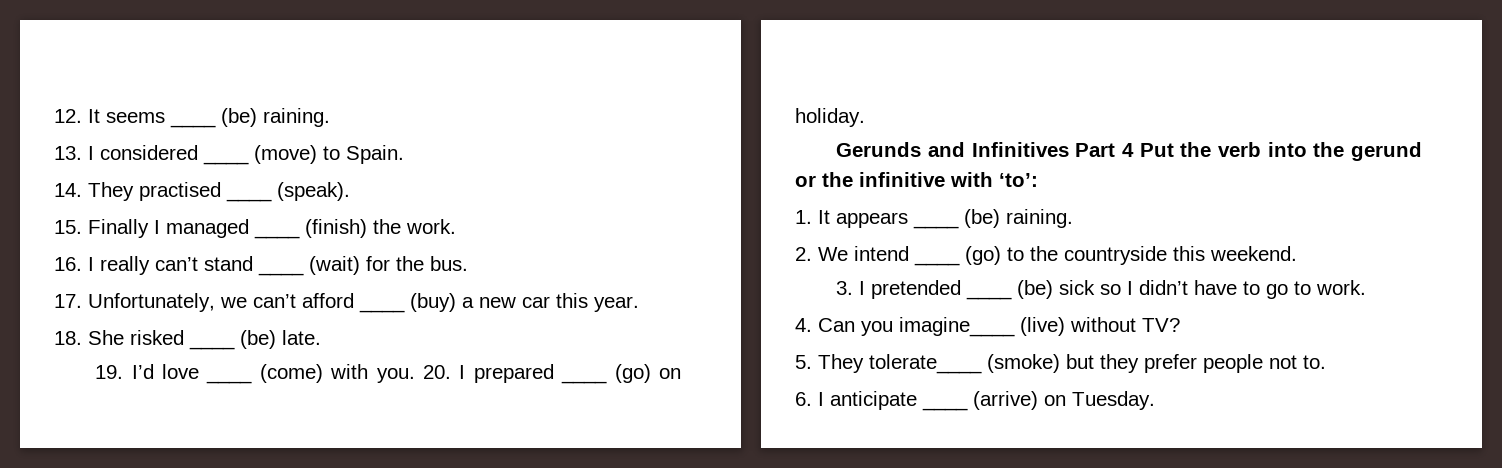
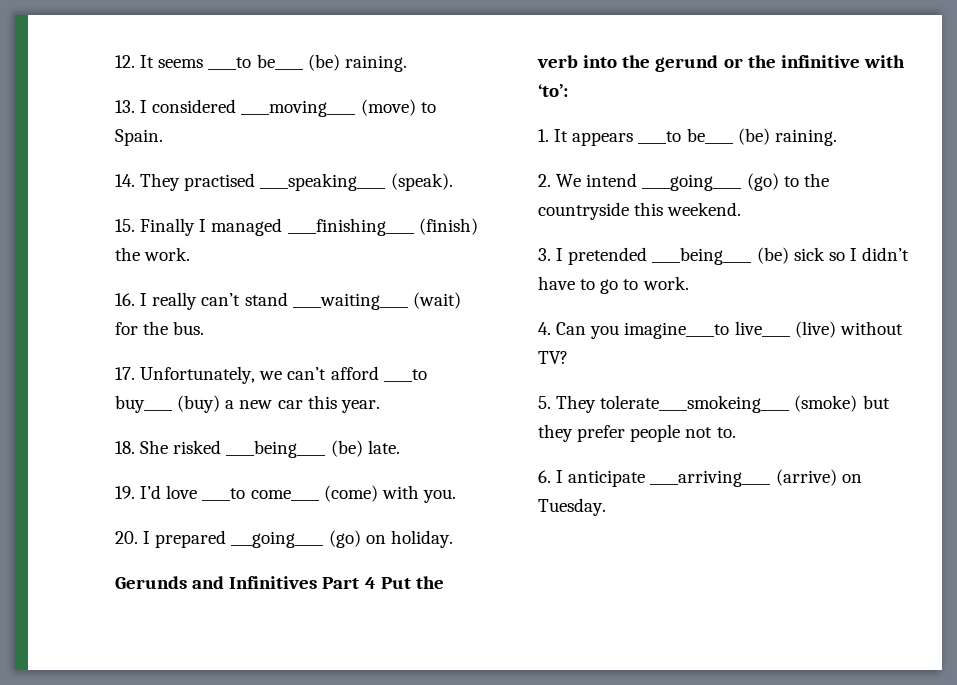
[170,123,216,128] ____ -> [208,54,304,70] ____to be____
[203,160,249,165] ____ -> [241,100,357,117] ____moving____
[226,197,272,202] ____ -> [260,173,387,191] ____speaking____
[254,234,300,239] ____ -> [287,218,415,236] ____finishing____
[258,271,304,276] ____ -> [292,293,409,310] ____waiting____
[359,308,405,313] ____ -> [383,369,427,382] [115,395,173,413] ____to buy____
[189,345,235,350] ____ -> [226,440,327,458] ____being____
[206,379,253,384] ____ -> [202,488,320,501] ____to come____
(415, 375) none -> (456, 496) //
[561,379,608,384] ____ -> [231,531,325,548] ___going____
[913,224,959,229] ____ -> [638,128,734,144] ____to be____
[914,261,960,266] ____ -> [642,174,743,191] ____going____
[966,295,1013,300] ____ -> [652,247,753,265] ____being____
[899,317,1015,337] imagine____ -> [624,321,791,339] imagine____to live____
[869,354,982,374] tolerate____ -> [600,395,791,413] tolerate____smokeing____
[922,406,968,411] ____ -> [650,470,772,487] ____arriving____

